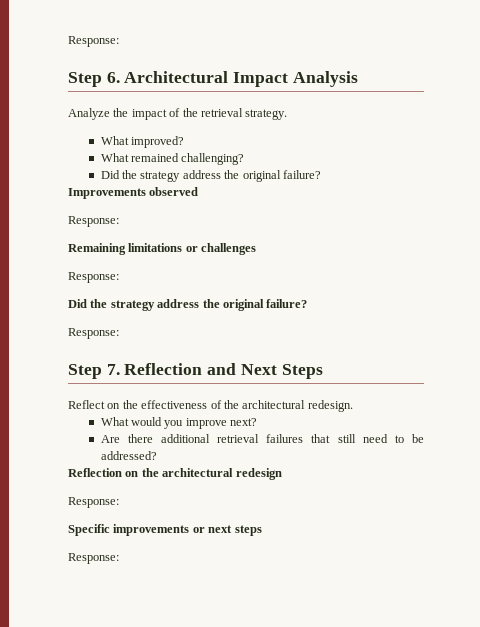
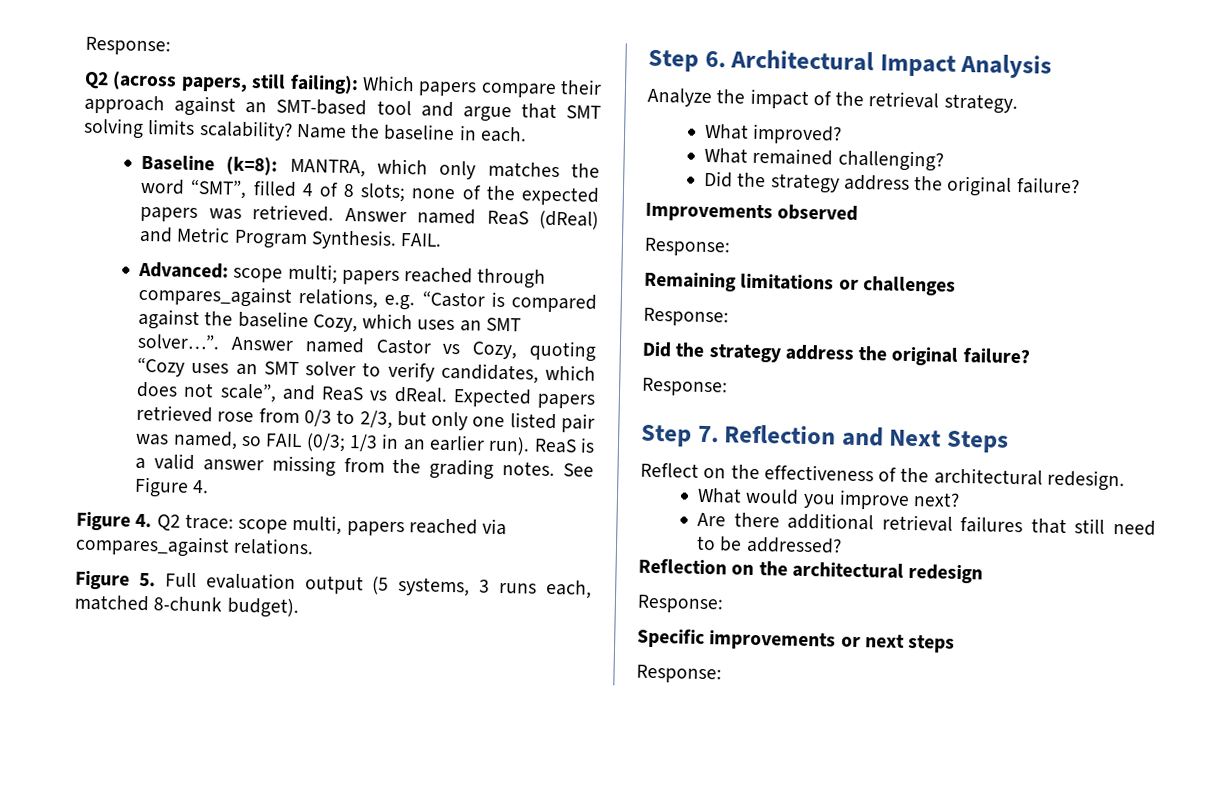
[68,36,119,47] Response: -> [85,36,171,56] [84,71,602,98] [84,94,601,123] [83,117,527,143] [141,154,600,180] [140,178,600,206] [140,204,599,230] [139,226,443,250] [138,261,547,289] [138,284,597,313] [138,308,522,333] [137,333,597,362] [137,356,596,384] [136,381,595,409] [136,404,596,433] [135,430,596,456] [135,453,594,480] [134,476,210,498] [76,511,508,537] [75,534,315,558] [75,570,593,599] [74,594,299,619] Response: // Q2 (across papers, still failing): Which papers compare their approach against an SMT-based tool and argue that SMT solving limits scalability? Name the baseline in each. // Baseline (k=8): MANTRA, which only matches the word “SMT”, filled 4 of 8 slots; none of the expected papers was retrieved. Answer named ReaS (dReal) and Metric Program Synthesis. FAIL. // Advanced: scope multi; papers reached through compares_against relations, e.g. “Castor is compared against the baseline Cozy, which uses an SMT solver…”. Answer named Castor vs Cozy, quoting “Cozy uses an SMT solver to verify candidates, which does not scale”, and ReaS vs dReal. Expected papers retrieved rose from 0/3 to 2/3, but only one listed pair was named, so FAIL (0/3; 1/3 in an earlier run). ReaS is a valid answer missing from the grading notes. See Figure 4. // Figure 4. Q2 trace: scope multi, papers reached via compares_against relations. // Figure 5. Full evaluation output (5 systems, 3 runs each, matched 8-chunk budget).

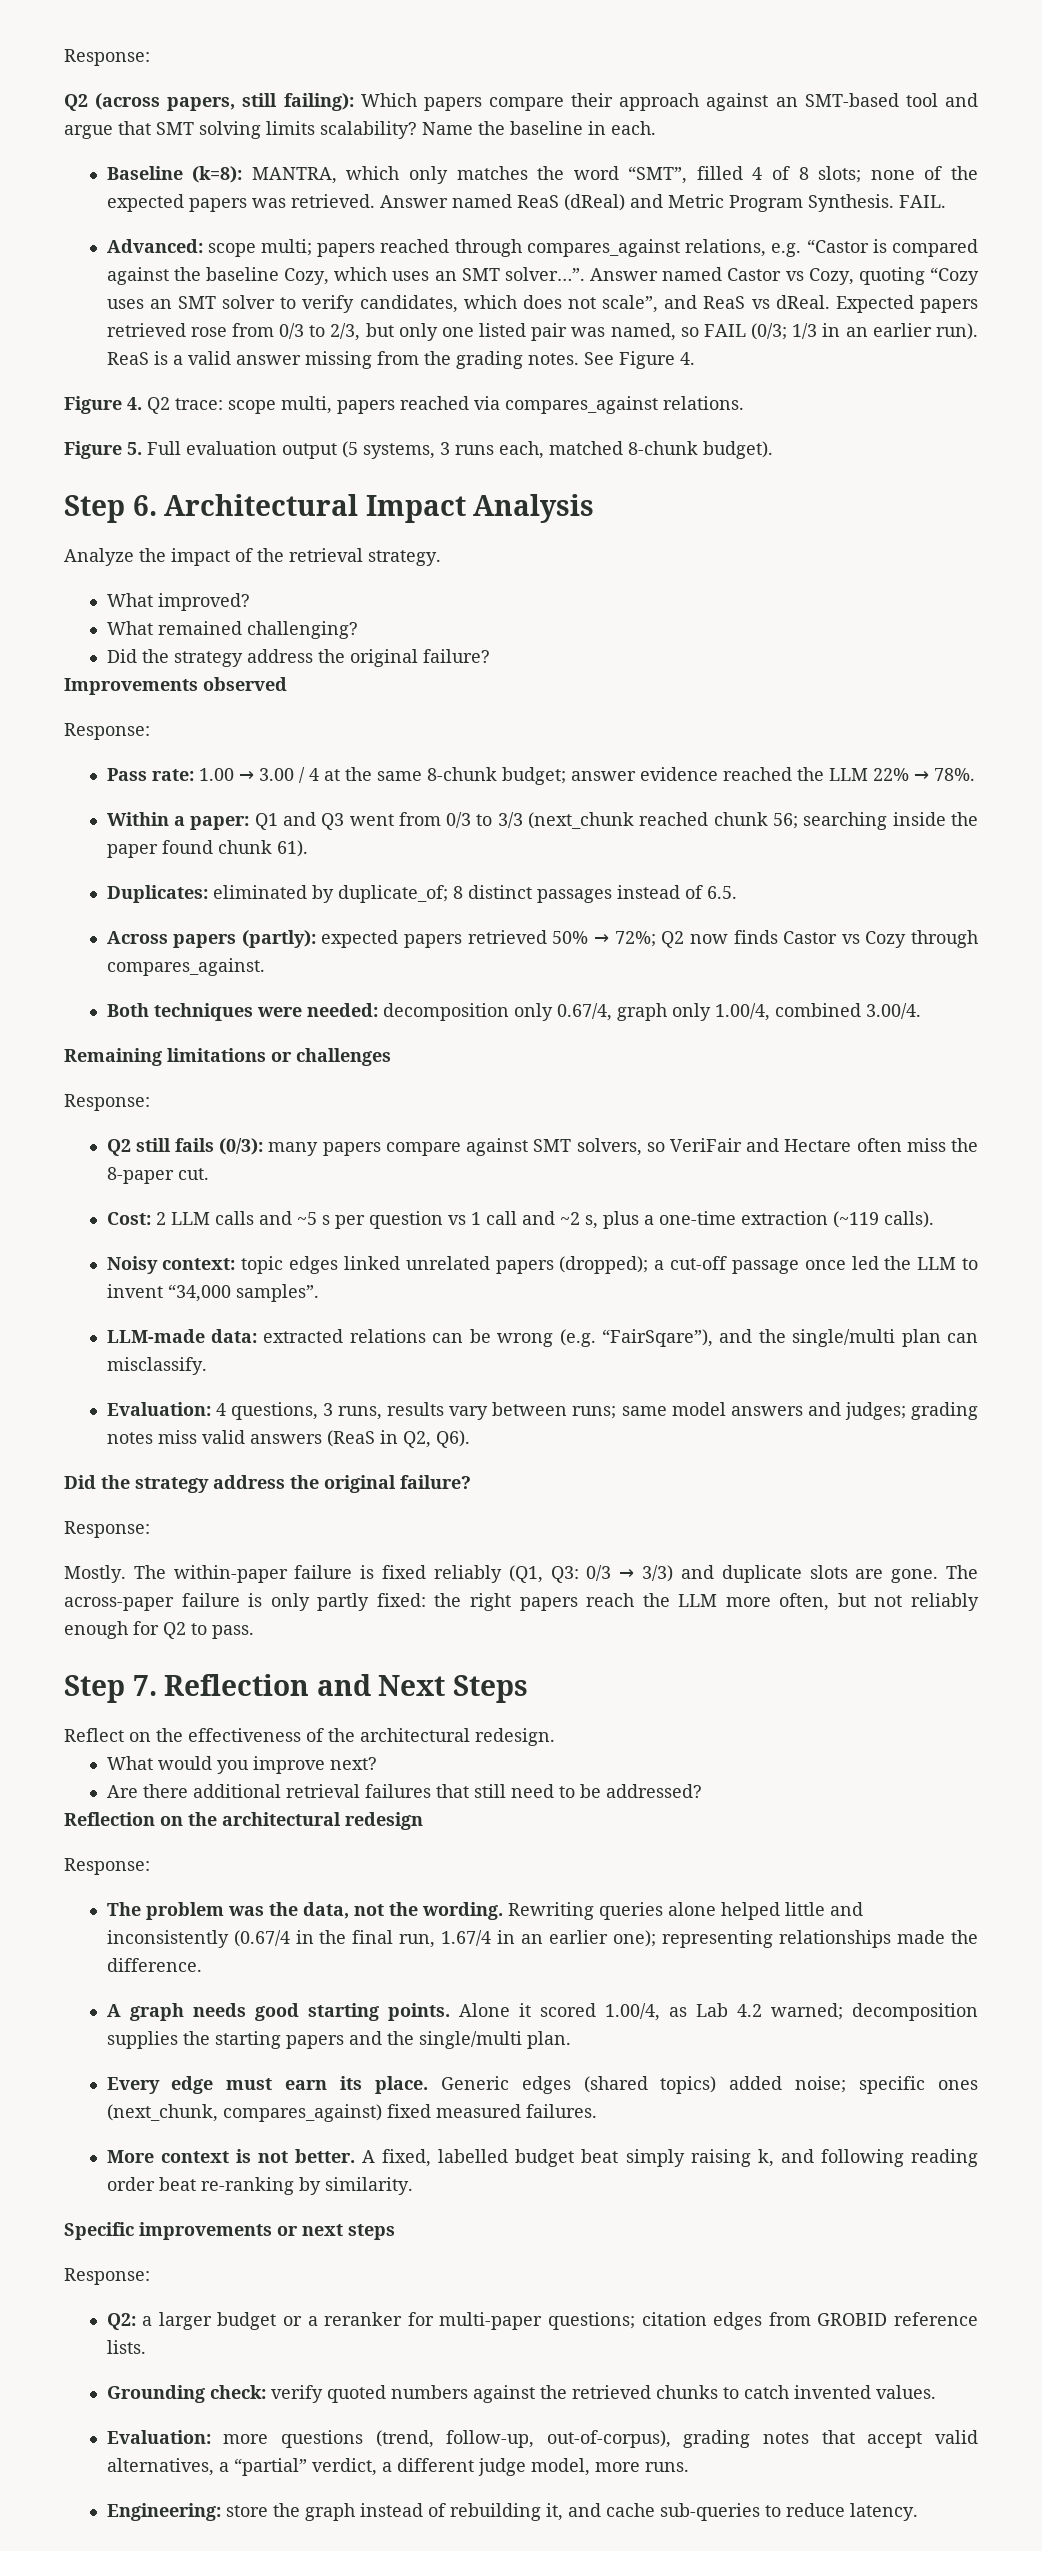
(731, 247) none -> [106,767,975,785] [106,812,979,830] [106,840,308,858] [106,885,737,903] [106,930,978,948] [106,958,265,976] [106,1003,921,1021] // Pass rate: 1.00 → 3.00 / 4 at the same 8-chunk budget; answer evidence reached the LLM 22% → 78%. // Within a paper: Q1 and Q3 went from 0/3 to 3/3 (next_chunk reached chunk 56; searching inside the paper found chunk 61). // Duplicates: eliminated by duplicate_of; 8 distinct passages instead of 6.5. // Across papers (partly): expected papers retrieved 50% → 72%; Q2 now finds Castor vs Cozy through compares_against. // Both techniques were needed: decomposition only 0.67/4, graph only 1.00/4, combined 3.00/4.
(729, 317) none -> [106,1138,979,1156] [106,1167,209,1184] [106,1211,934,1229] [106,1256,979,1274] [106,1284,319,1302] [106,1329,978,1347] [106,1357,207,1375] [106,1402,979,1420] [106,1430,470,1448] // Q2 still fails (0/3): many papers compare against SMT solvers, so VeriFair and Hectare often miss the 8-paper cut. // Cost: 2 LLM calls and ~5 s per question vs 1 call and ~2 s, plus a one-time extraction (~119 calls). // Noisy context: topic edges linked unrelated papers (dropped); a cut-off passage once led the LLM to invent “34,000 samples”. // LLM-made data: extracted relations can be wrong (e.g. “FairSqare”), and the single/multi plan can misclassify. // Evaluation: 4 questions, 3 runs, results vary between runs; same model answers and judges; grading notes miss valid answers (ReaS in Q2, Q6).
(728, 387) none -> [64,1565,979,1583] [64,1593,979,1611] [64,1621,254,1639] // Mostly. The within-paper failure is fixed reliably (Q1, Q3: 0/3 → 3/3) and duplicate slots are gone. The across-paper failure is only partly fixed: the right papers reach the LLM more often, but not reliably enough for Q2 to pass.
(724, 604) none -> [106,1902,863,1920] [106,1930,978,1948] [106,1958,202,1972] [106,2003,978,2021] [106,2031,571,2049] [106,2076,978,2094] [106,2104,597,2122] [106,2149,978,2167] [106,2177,413,2195] // The problem was the data, not the wording. Rewriting queries alone helped little and inconsistently (0.67/4 in the final run, 1.67/4 in an earlier one); representing relationships made the difference. // A graph needs good starting points. Alone it scored 1.00/4, as Lab 4.2 warned; decomposition supplies the starting papers and the single/multi plan. // Every edge must earn its place. Generic edges (shared topics) added noise; specific ones (next_chunk, compares_against) fixed measured failures. // More context is not better. A fixed, labelled budget beat simply raising k, and following reading order beat re-ranking by similarity.
(722, 674) none -> [106,2312,979,2330] [106,2340,146,2354] [106,2385,936,2403] [106,2430,978,2448] [106,2458,689,2476] [106,2503,918,2521] // Q2: a larger budget or a reranker for multi-paper questions; citation edges from GROBID reference lists. // Grounding check: verify quoted numbers against the retrieved chunks to catch invented values. // Evaluation: more questions (trend, follow-up, out-of-corpus), grading notes that accept valid alternatives, a “partial” verdict, a different judge model, more runs. // Engineering: store the graph instead of rebuilding it, and cache sub-queries to reduce latency.

